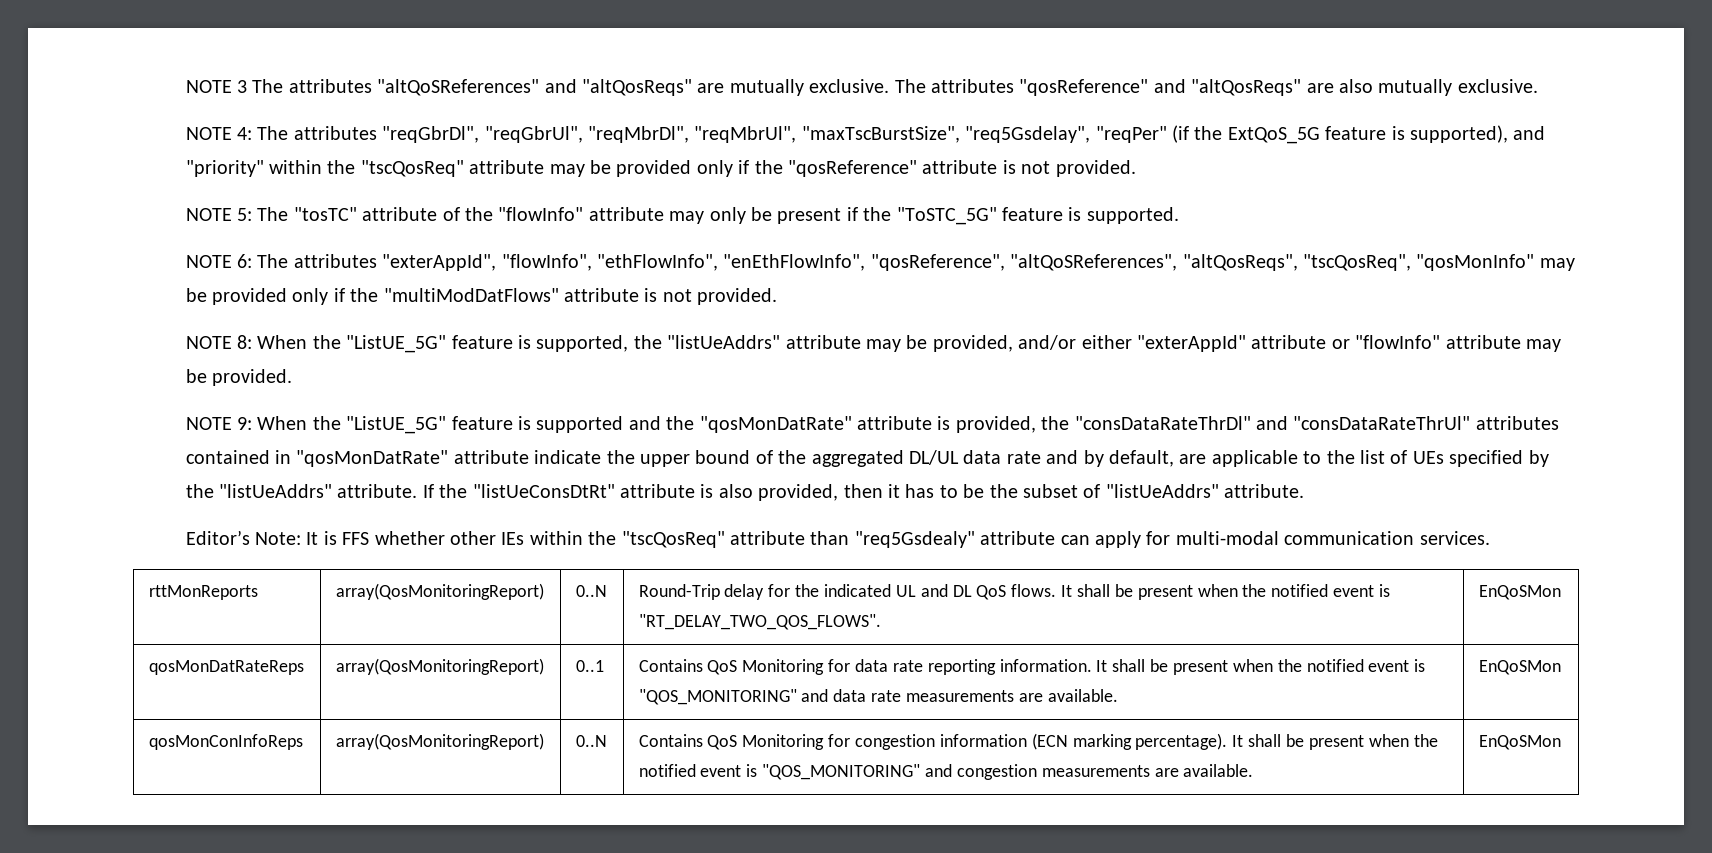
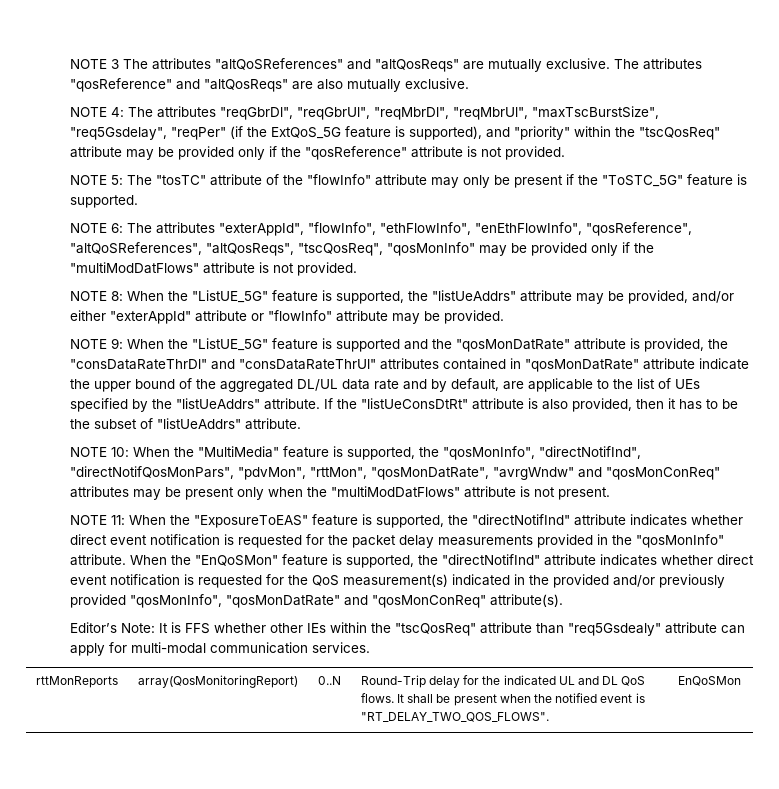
(1305, 491) none -> [69,446,641,460] [69,466,720,480] [69,486,610,500] [69,514,743,528] [69,534,724,548] [69,554,754,568] [69,574,725,588] [69,594,563,608] // NOTE 10: When the "MultiMedia" feature is supported, the "qosMonInfo", "directNotifInd", "directNotifQosMonPars", "pdvMon", "rttMon", "qosMonDatRate", "avrgWndw" and "qosMonConReq" attributes may be present only when the "multiModDatFlows" attribute is not present. // NOTE 11: When the "ExposureToEAS" feature is supported, the "directNotifInd" attribute indicates whether direct event notification is requested for the packet delay measurements provided in the "qosMonInfo" attribute. When the "EnQoSMon" feature is supported, the "directNotifInd" attribute indicates whether direct event notification is requested for the QoS measurement(s) indicated in the provided and/or previously provided "qosMonInfo", "qosMonDatRate" and "qosMonConReq" attribute(s).
[148,660,304,675] [335,658,544,675] [575,660,604,672] [638,659,1426,675] [638,689,1118,705] [1478,660,1561,675] [148,734,303,750] [335,733,544,750] [575,735,607,747] [638,733,1438,750] [638,764,1254,780] [1478,735,1561,750] // qosMonDatRateReps | array(QosMonitoringReport) | 0..1 | Contains QoS Monitoring for data rate reporting information. It shall be present when the notified event is "QOS_MONITORING" and data rate measurements are available. | EnQoSMon // qosMonConInfoReps | array(QosMonitoringReport) | 0..N | Contains QoS Monitoring for congestion information (ECN marking percentage). It shall be present when the notified event is "QOS_MONITORING" and congestion measurements are available. | EnQoSMon -> (741, 681) none

